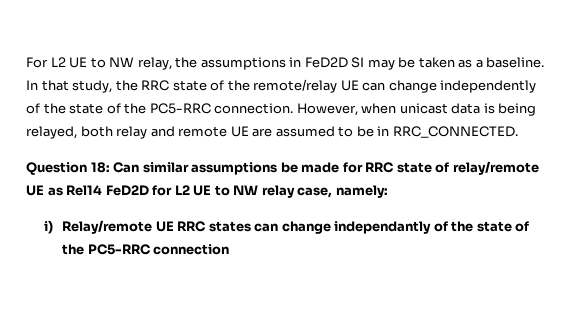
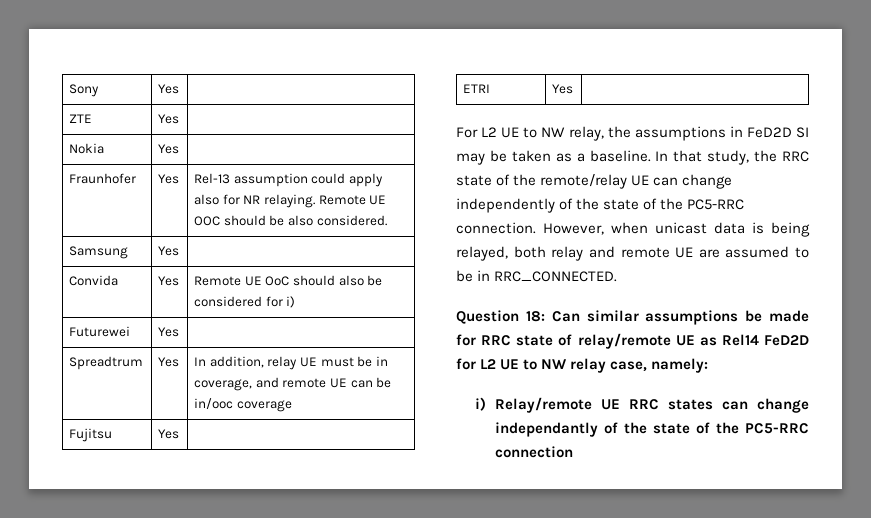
(26, 62) none -> [69,84,100,97] [158,84,180,94] [69,114,93,123] [158,114,180,124] [69,143,105,154] [158,144,180,154] [69,173,137,184] [158,174,180,184] [194,173,384,187] [194,194,387,208] [194,215,387,226] [69,246,129,259] [158,246,180,256] [69,275,119,286] [158,276,180,286] [194,275,383,286] [194,296,296,308] [69,326,131,337] [158,327,180,337] [69,356,144,370] [158,357,180,367] [194,356,388,370] [194,377,392,391] [194,398,292,412] [69,428,113,442] [158,429,180,439] [463,84,491,93] [552,84,574,94] Sony | Yes | // ZTE | Yes | // Nokia | Yes | // Fraunhofer | Yes | Rel-13 assumption could apply also for NR relaying. Remote UE OOC should be also considered. // Samsung | Yes | // Convida | Yes | Remote UE OoC should also be considered for i) // Futurewei | Yes | // Spreadtrum | Yes | In addition, relay UE must be in coverage, and remote UE can be in/ooc coverage // Fujitsu | Yes | // ETRI | Yes | //

